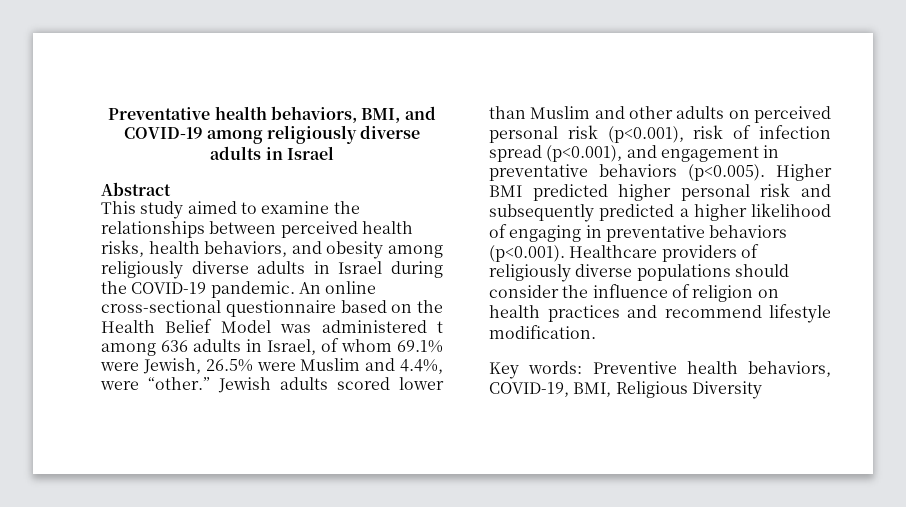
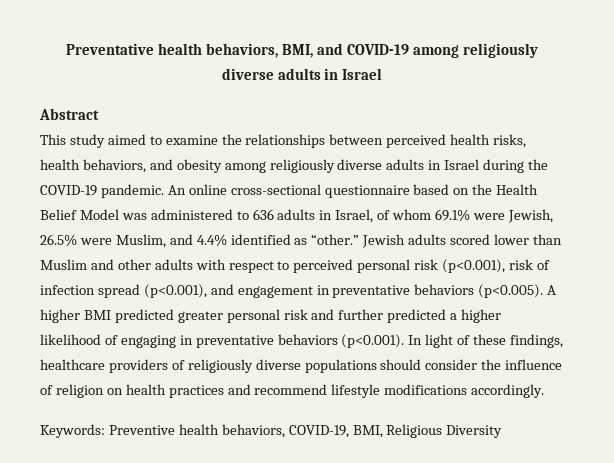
[437,321,443,333] [101,343,156,356] t among -> [236,211,249,220] to
[300,358,443,374] [100,381,139,390] Muslim and 4.4%, were -> [115,234,308,248] Muslim, and 4.4% identified as
[728,110,750,119] on -> [195,259,290,273] with respect to
[776,164,832,181] Higher -> [547,285,557,295] [40,309,80,323] A higher
[618,184,672,201] higher -> [177,311,223,323] greater
[489,204,594,222] subsequently -> [338,309,384,320] further
[569,245,658,258] Healthcare -> [408,334,564,348] [40,359,105,370] In light of these findings, healthcare
[489,325,596,339] [489,361,583,379] modification. // Key words: -> [384,384,545,398] [40,424,105,438] modifications accordingly. // Keywords:

